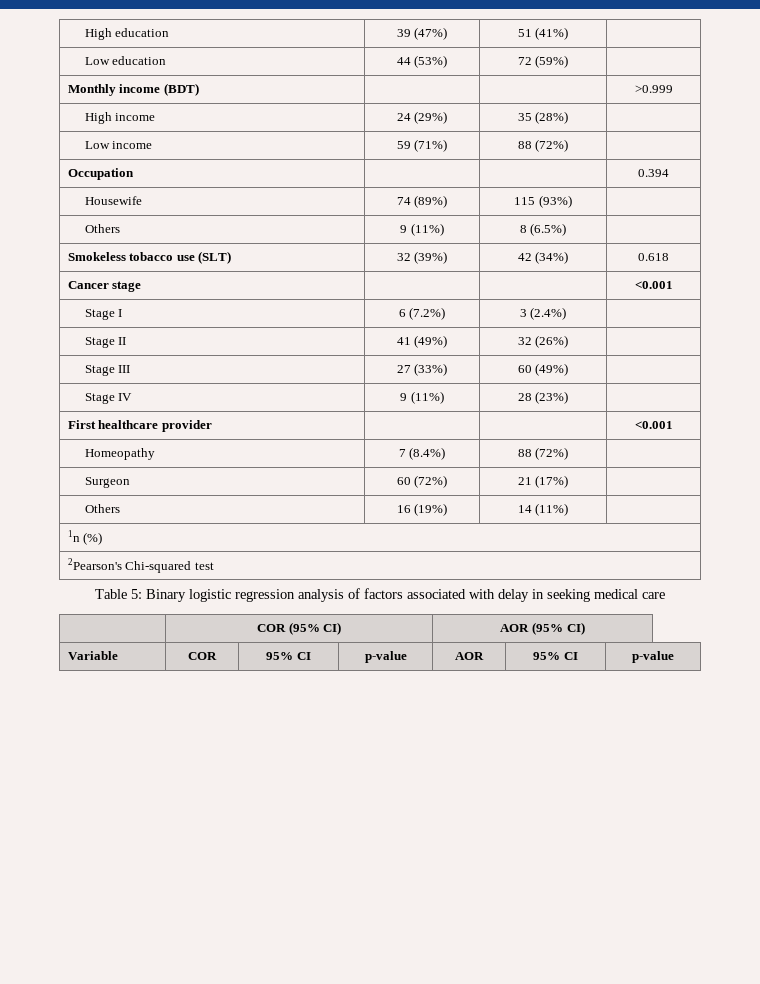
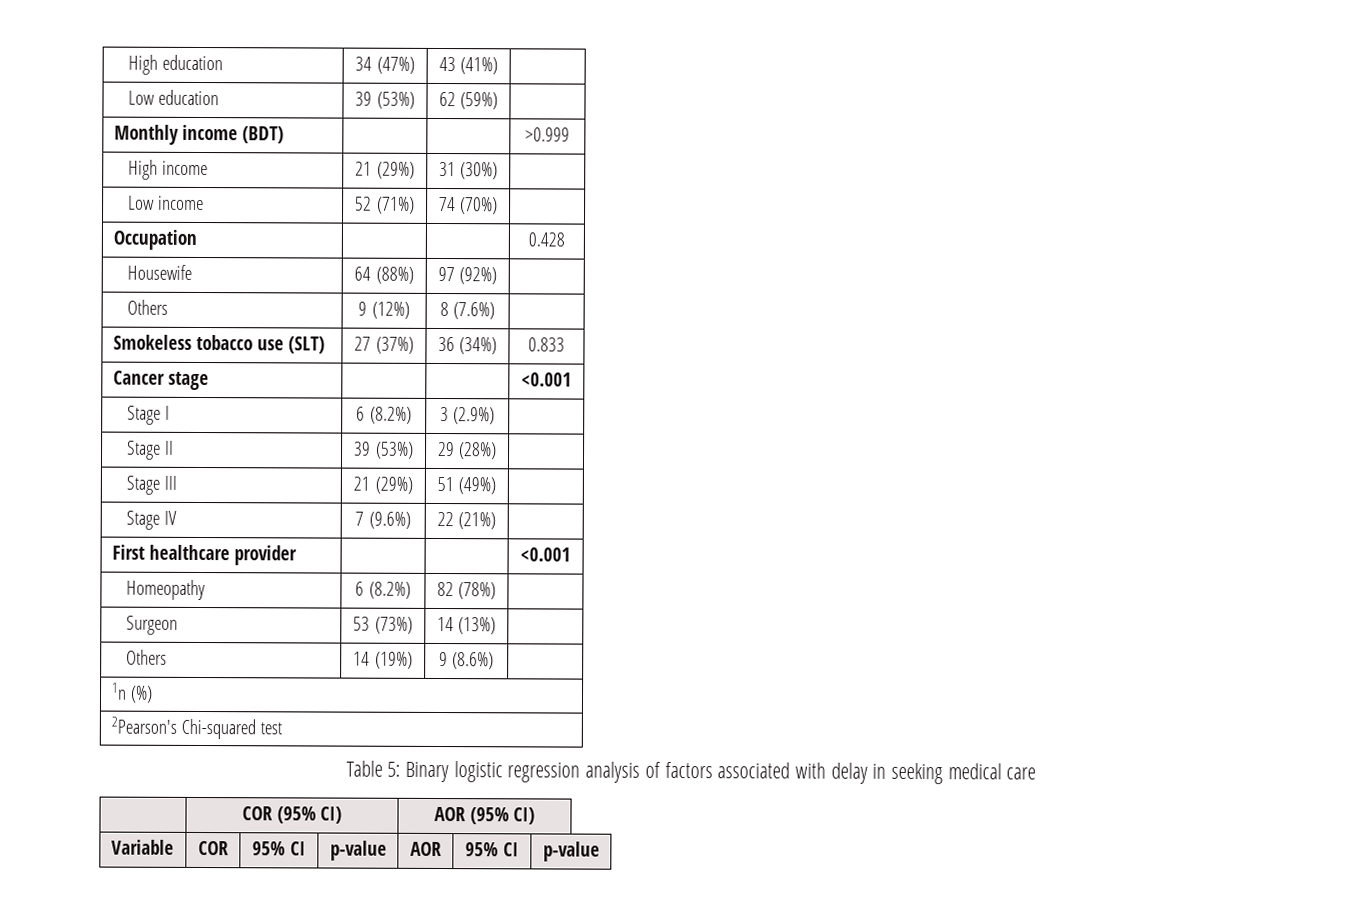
[396,29,411,37] 39 -> [355,56,373,71] 34
[517,29,532,37] 51 -> [438,56,456,72] 43
[396,55,448,68] [517,57,532,65] 44 (53%) | 72 -> [355,91,415,109] [438,91,456,107] 39 (53%) | 62
[396,111,448,124] [517,111,569,124] 24 (29%) | 35 (28%) -> [355,161,415,179] [438,161,499,180] 21 (29%) | 31 (30%)
[396,141,411,149] 59 -> [355,196,373,211] 52
[517,139,569,152] 88 (72%) -> [438,196,499,215] 74 (70%)
[638,169,669,177] 0.394 -> [528,232,565,247] 0.428
[396,195,448,208] [514,195,572,208] 74 (89%) | 115 (93%) -> [354,266,414,284] [437,266,498,285] 64 (88%) | 97 (92%)
[410,223,444,236] (11%) -> [371,301,410,319] (12%)
[530,223,567,236] (6.5%) -> [453,302,496,320] (7.6%)
[396,251,448,264] [517,253,532,261] 32 (39%) | 42 -> [354,336,414,354] [437,336,455,352] 27 (37%) | 36
[638,253,669,261] 0.618 -> [528,337,565,352] 0.833
[409,307,446,320] (7.2%) -> [369,406,412,424] (8.2%)
[530,307,567,320] (2.4%) -> [453,407,496,425] (2.9%)
[396,335,448,348] [517,335,569,348] 41 (49%) | 32 (26%) -> [354,441,414,459] [437,441,498,460] 39 (53%) | 29 (28%)
[396,363,448,376] [517,365,532,373] 27 (33%) | 60 -> [353,476,413,494] [436,476,454,492] 21 (29%) | 51
[400,391,444,404] [517,391,569,404] 9 (11%) | 28 (23%) -> [355,511,411,529] [436,511,497,530] 7 (9.6%) | 22 (21%)
[398,447,446,460] [517,447,569,460] [84,477,130,488] [396,475,448,488] [517,475,569,488] [84,504,120,513] [396,505,411,513] 7 (8.4%) | 88 (72%) | // Surgeon | 60 (72%) | 21 (17%) | // Others | 16 -> [355,581,411,599] [436,581,497,600] [125,615,178,635] [353,616,413,634] [436,616,497,635] [125,649,167,665] [353,651,371,666] 6 (8.2%) | 82 (78%) | // Surgeon | 53 (73%) | 14 (13%) | // Others | 14
[517,503,569,516] 14 (11%) -> [438,651,495,670] 9 (8.6%)

